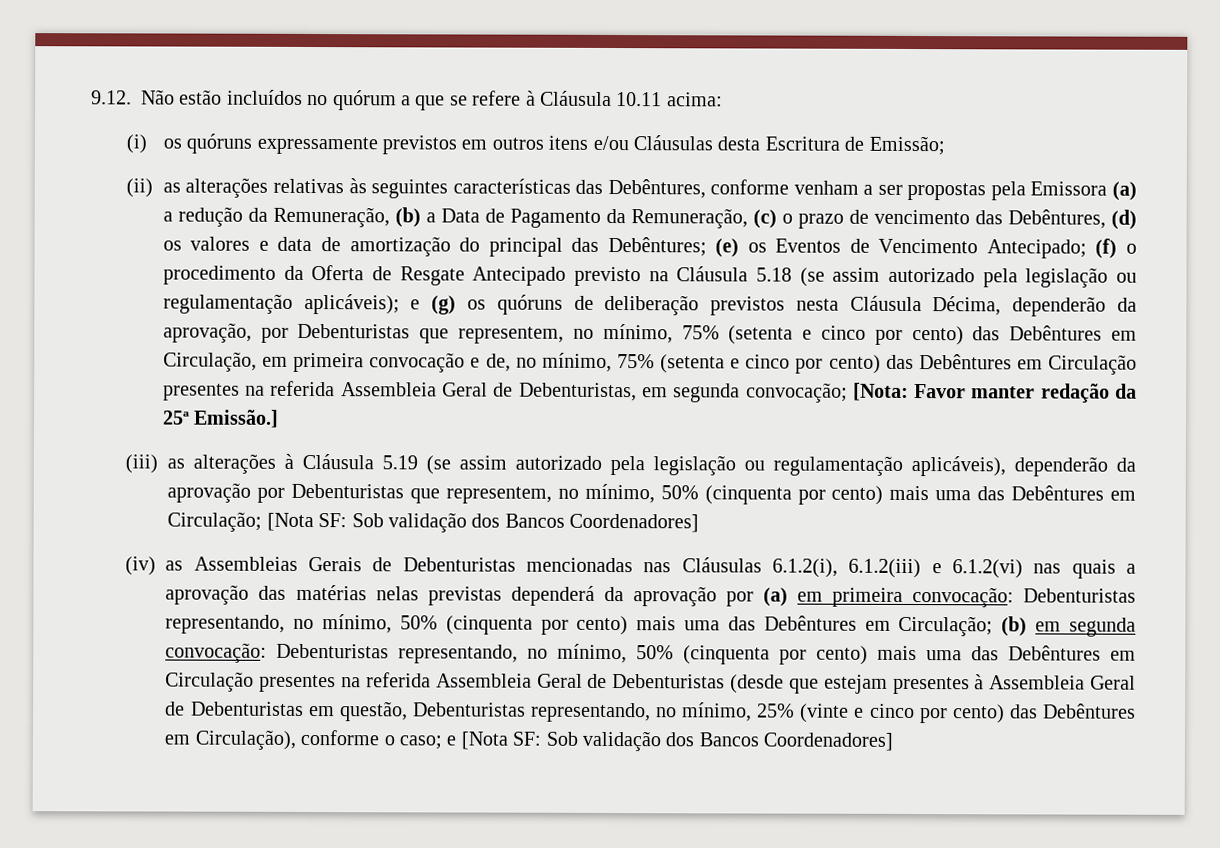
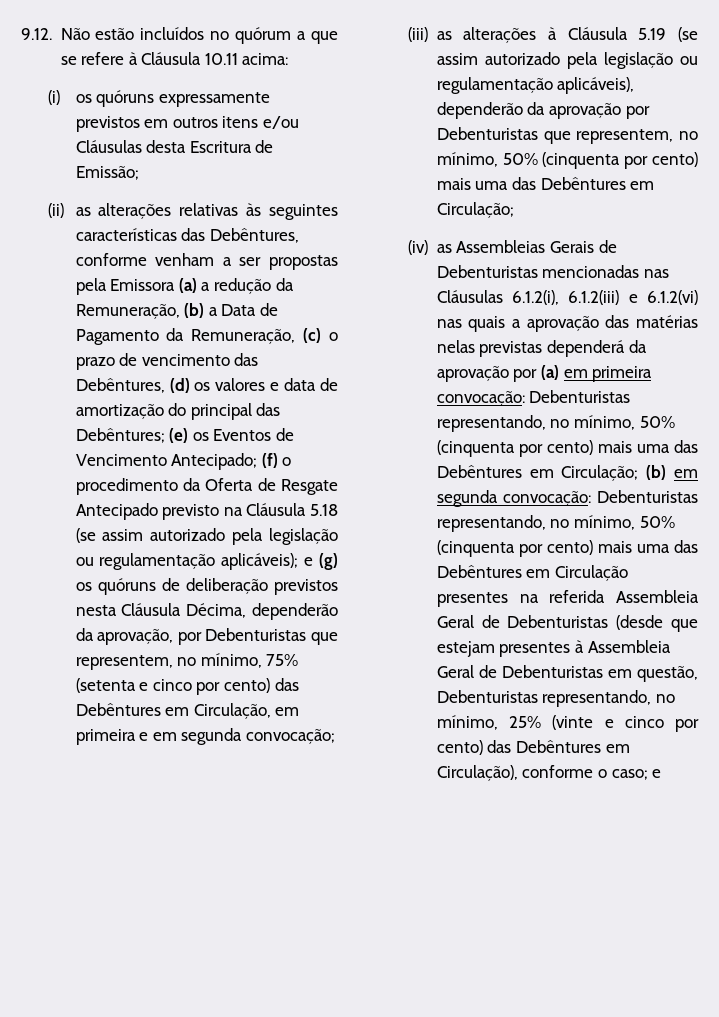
[369,352,1138,375] [162,380,1138,404] [161,409,280,428] convocação e de, no mínimo, 75% (setenta e cinco por cento) das Debêntures em Circulação presentes na referida Assembleia Geral de Debenturistas, em segunda convocação; [Nota: Favor manter redação da 25ª Emissão.] -> [139,728,335,745] e em segunda convocação;
[266,512,700,533] [Nota SF: Sob validação dos Bancos Coordenadores] -> (514, 210) none
[460,730,894,752] [Nota SF: Sob validação dos Bancos Coordenadores] -> (662, 773) none

